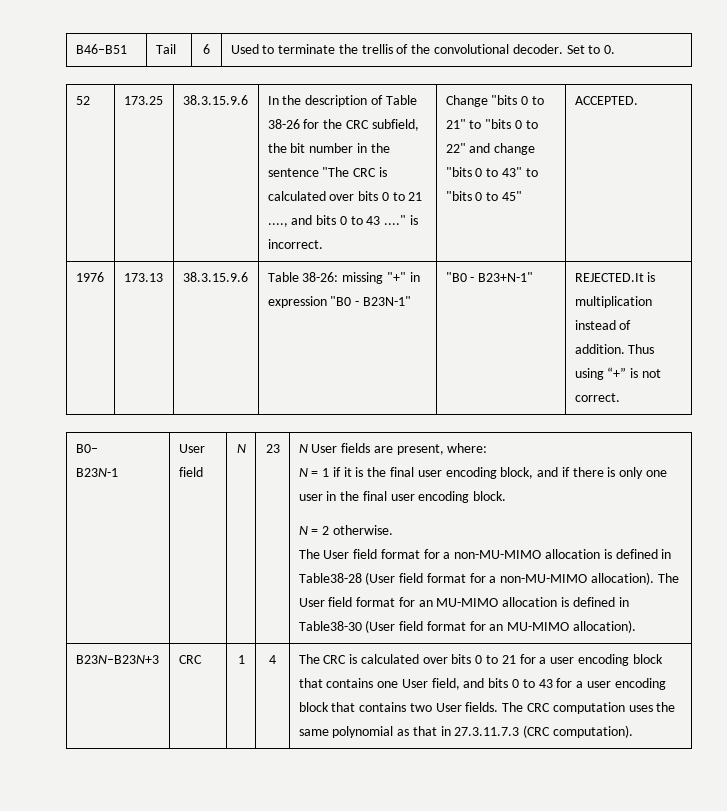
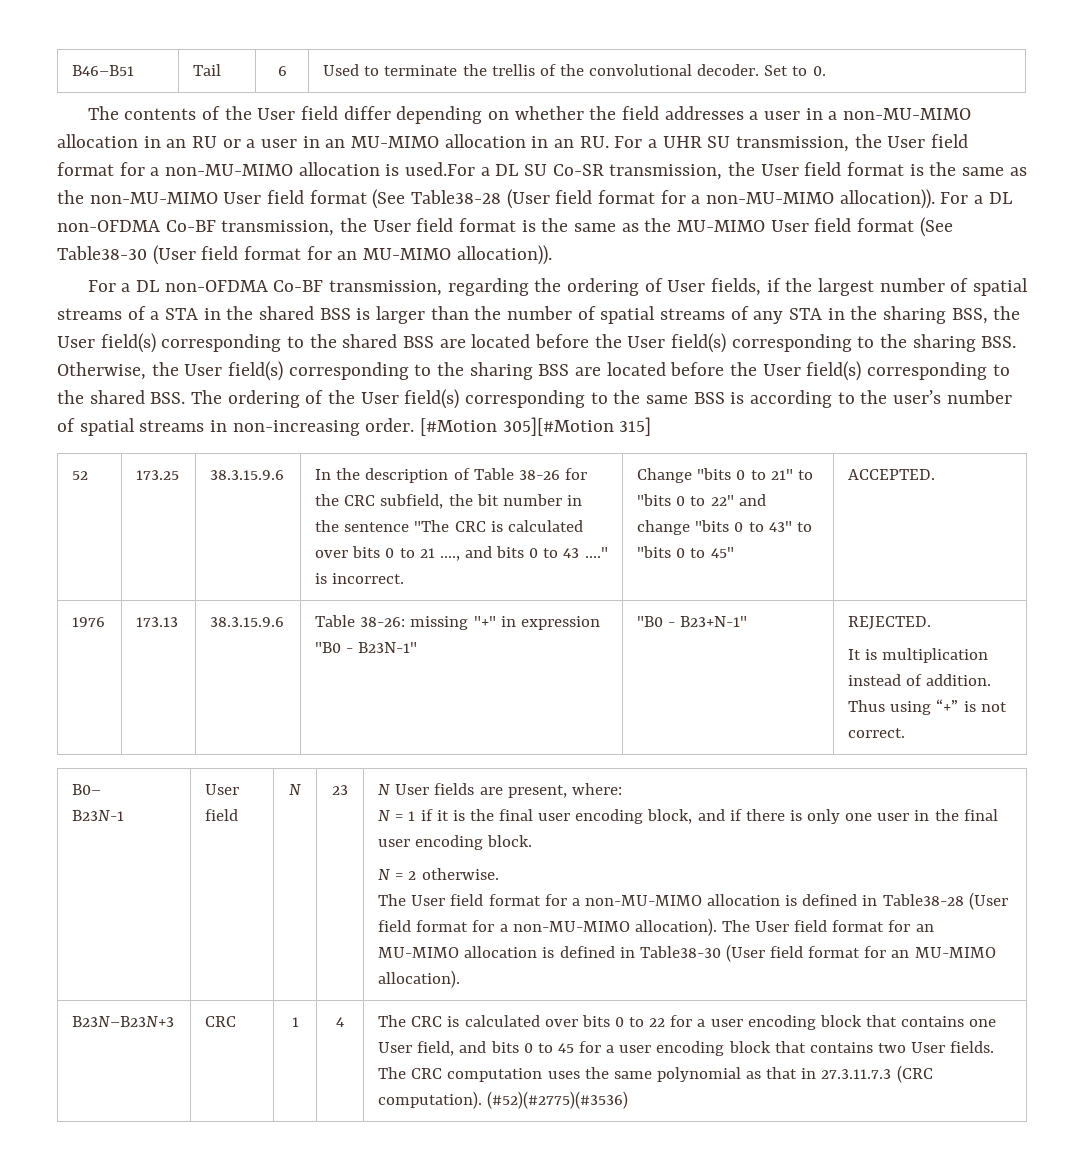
(616, 49) none -> [87,106,971,124] [57,134,969,152] [57,162,1027,180] [57,189,1012,209] [57,217,953,237] [57,245,552,265] [87,278,1028,296] [57,306,1021,324] [57,333,1017,353] [57,361,1010,381] [57,389,1012,409] [57,417,652,436] // The contents of the User field differ depending on whether the field addresses a user in a non-MU-MIMO allocation in an RU or a user in an MU-MIMO allocation in an RU. For a UHR SU transmission, the User field format for a non-MU-MIMO allocation is used.For a DL SU Co-SR transmission, the User field format is the same as the non-MU-MIMO User field format (See Table38-28 (User field format for a non-MU-MIMO allocation)). For a DL non-OFDMA Co-BF transmission, the User field format is the same as the MU-MIMO User field format (See Table38-30 (User field format for an MU-MIMO allocation)). // For a DL non-OFDMA Co-BF transmission, regarding the ordering of User fields, if the largest number of spatial streams of a STA in the shared BSS is larger than the number of spatial streams of any STA in the sharing BSS, the User field(s) corresponding to the shared BSS are located before the User field(s) corresponding to the sharing BSS. Otherwise, the User field(s) corresponding to the sharing BSS are located before the User field(s) corresponding to the shared BSS. The ordering of the User field(s) corresponding to the same BSS is according to the user’s number of spatial streams in non-increasing order. [#Motion 305][#Motion 315]
[574,273,644,282] REJECTED.It -> [848,616,932,630] [848,649,862,660] REJECTED. // It
[501,655,516,664] 21 -> [649,1018,666,1027] 22
[538,679,553,688] 43 -> [557,1043,574,1053] 45
(633, 731) none -> [487,1091,629,1109] (#52)(#2775)(#3536)

